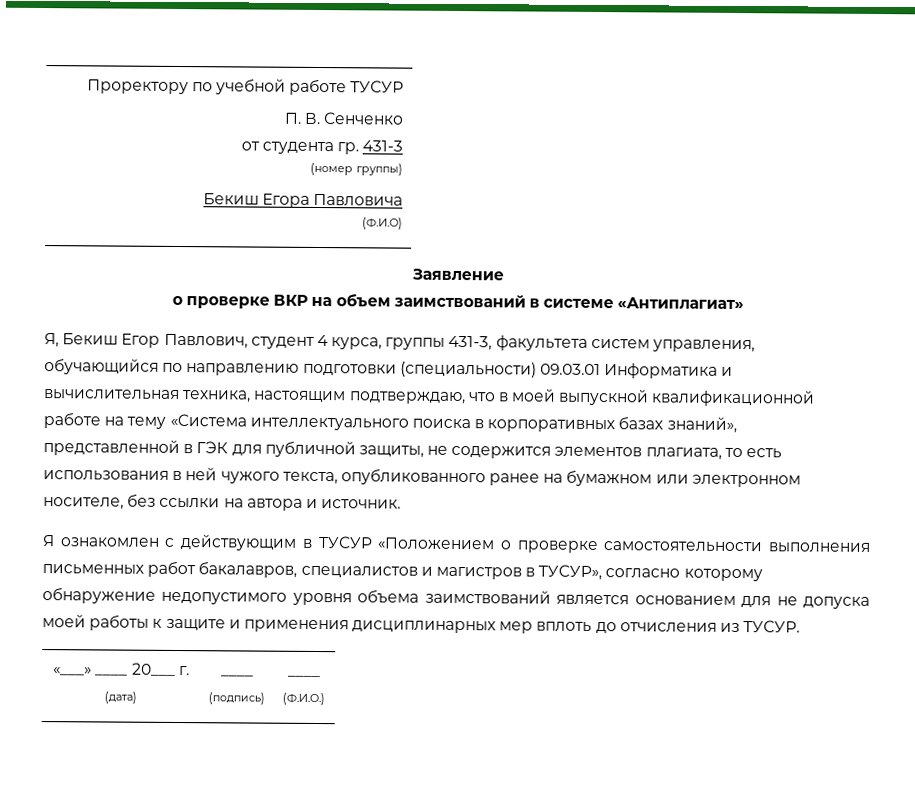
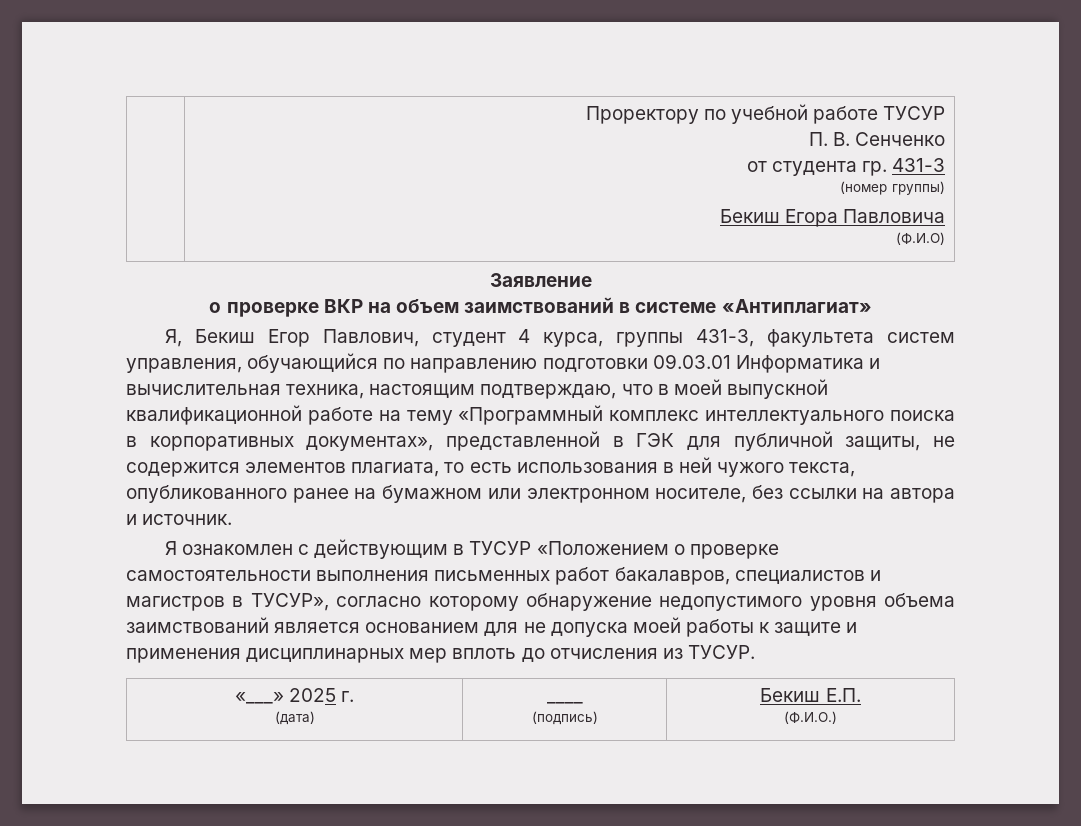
[399,361,537,378] (специальности) -> (648, 365) none
[169,413,247,427] «Система -> [458,405,700,425] «Программный комплекс
[618,416,737,433] базах знаний», -> [306,436,434,451] документах»,
[95,662,176,676] ____ 20___ -> [289,688,336,702] 2025
[288,675,321,678] ____ -> [760,688,861,702] Бекиш Е.П.

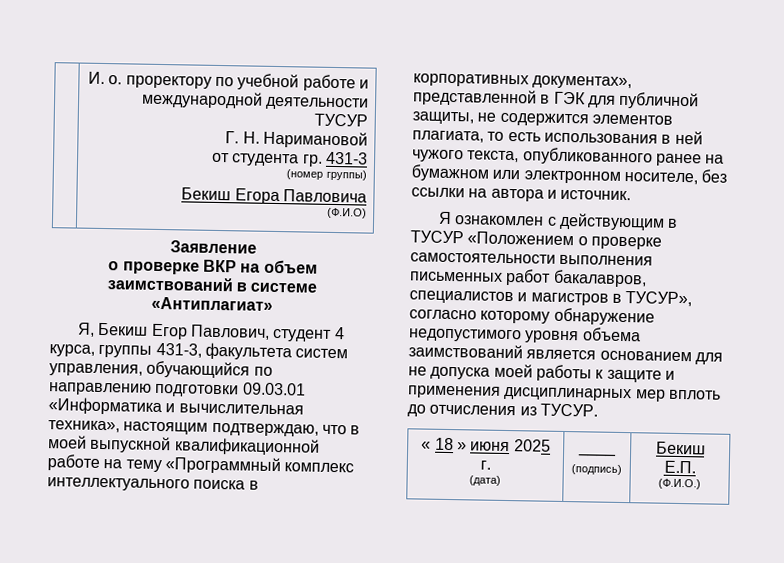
[585,104,946,124] [808,132,946,146] | Проректору по учебной работе ТУСУР // П. В. Сенченко -> [87,71,369,92] [140,90,369,111] [313,113,368,127] [225,130,368,149] | И. о. проректору по учебной работе и международной деятельности ТУСУР // Г. Н. Наримановой
[735,355,864,373] Информатика -> [48,397,162,416] «Информатика
[286,384,365,399] техника, -> [48,420,120,433] техника»,
[234,692,284,704] «___» -> [421,437,511,452] « 18 » июня

